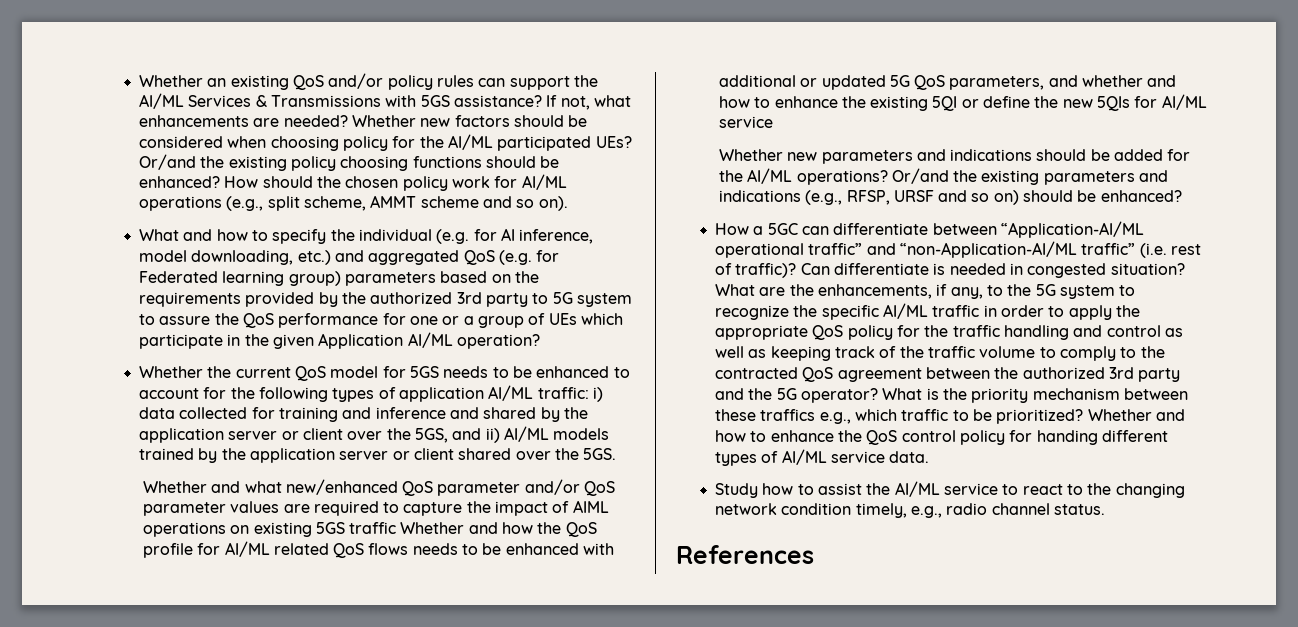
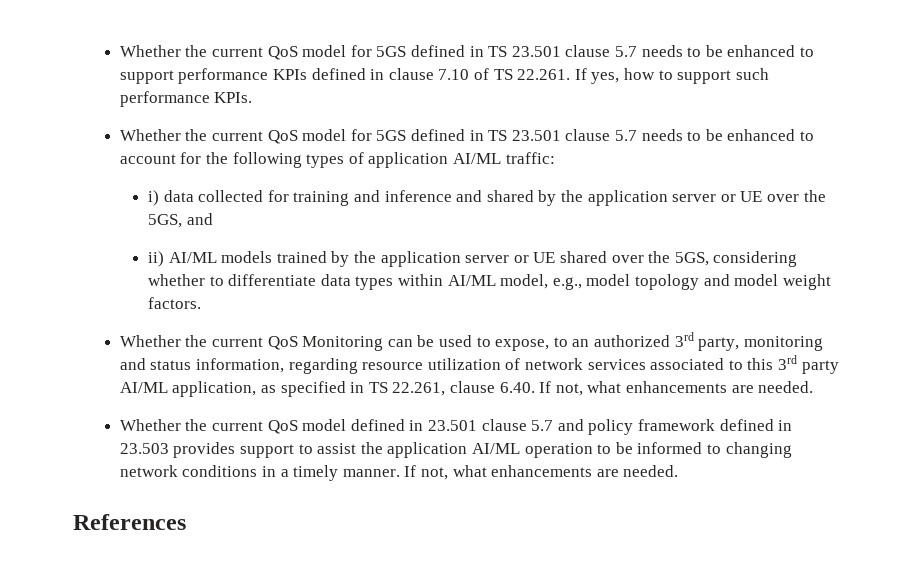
[139,73,598,90] [139,93,631,110] [139,115,588,127] [139,134,632,151] [139,154,560,171] [139,174,567,191] [139,195,568,211] [139,228,594,244] [139,250,560,265] [139,271,539,286] [139,292,632,307] [139,313,623,328] [139,332,540,349] [139,366,439,381] Whether an existing QoS and/or policy rules can support the AI/ML Services & Transmissions with 5GS assistance? If not, what enhancements are needed? Whether new factors should be considered when choosing policy for the AI/ML participated UEs? Or/and the existing policy choosing functions should be enhanced? How should the chosen policy work for AI/ML operations (e.g., split scheme, AMMT scheme and so on). // What and how to specify the individual (e.g. for AI inference, model downloading, etc.) and aggregated QoS (e.g. for Federated learning group) parameters based on the requirements provided by the authorized 3rd party to 5G system to assure the QoS performance for one or a group of UEs which participate in the given Application AI/ML operation? // Whether the current QoS model for 5GS -> [119,45,814,60] [119,68,769,84] [119,91,253,107] [119,129,637,144] Whether the current QoS model for 5GS defined in TS 23.501 clause 5.7 needs to be enhanced to support performance KPIs defined in clause 7.10 of TS 22.261. If yes, how to support such performance KPIs. // Whether the current QoS model for 5GS defined in TS 23.501 clause 5.7
(589, 393) none -> (555, 158) //
[302,428,343,440] client -> [740,191,763,202] UE
(482, 434) none -> (213, 219) //
[413,448,454,460] client -> [533,252,556,263] UE
[583,448,617,460] [142,479,616,496] [142,500,609,516] [142,522,597,537] [142,541,615,558] [718,75,1177,90] [718,94,1207,111] [718,116,773,128] [718,149,1191,164] [718,168,1169,185] [718,190,1182,205] [715,221,1144,238] [715,241,1201,258] [715,263,1185,278] [715,284,1136,299] [715,303,1140,320] [715,325,1183,340] [715,346,1165,361] [715,367,1181,382] [715,388,1188,403] [715,409,1185,424] [715,430,1168,445] [715,449,930,466] [715,481,1185,498] [715,503,1105,518] 5GS. // Whether and what new/enhanced QoS parameter and/or QoS parameter values are required to capture the impact of AIML operations on existing 5GS traffic Whether and how the QoS profile for AI/ML related QoS flows needs to be enhanced with additional or updated 5G QoS parameters, and whether and how to enhance the existing 5QI or define the new 5QIs for AI/ML service // Whether new parameters and indications should be added for the AI/ML operations? Or/and the existing parameters and indications (e.g., RFSP, URSF and so on) should be enhanced? // How a 5GC can differentiate between “Application-AI/ML operational traffic” and “non-Application-AI/ML traffic” (i.e. rest of traffic)? Can differentiate is needed in congested situation? What are the enhancements, if any, to the 5G system to recognize the specific AI/ML traffic in order to apply the appropriate QoS policy for the traffic handling and control as well as keeping track of the traffic volume to comply to the contracted QoS agreement between the authorized 3rd party and the 5G operator? What is the priority mechanism between these traffics e.g., which traffic to be prioritized? Whether and how to enhance the QoS control policy for handing different types of AI/ML service data. // Study how to assist the AI/ML service to react to the changing network condition timely, e.g., radio channel status. -> [674,251,798,267] [148,274,831,290] [148,297,202,309] [119,332,823,351] [119,355,839,374] [119,381,814,397] [119,419,793,435] [119,442,792,458] [119,465,679,481] 5GS, considering whether to differentiate data types within AI/ML model, e.g., model topology and model weight factors. // Whether the current QoS Monitoring can be used to expose, to an authorized 3rd party, monitoring and status information, regarding resource utilization of network services associated to this 3rd party AI/ML application, as specified in TS 22.261, clause 6.40. If not, what enhancements are needed. // Whether the current QoS model defined in 23.501 clause 5.7 and policy framework defined in 23.503 provides support to assist the application AI/ML operation to be informed to changing network conditions in a timely manner. If not, what enhancements are needed.

